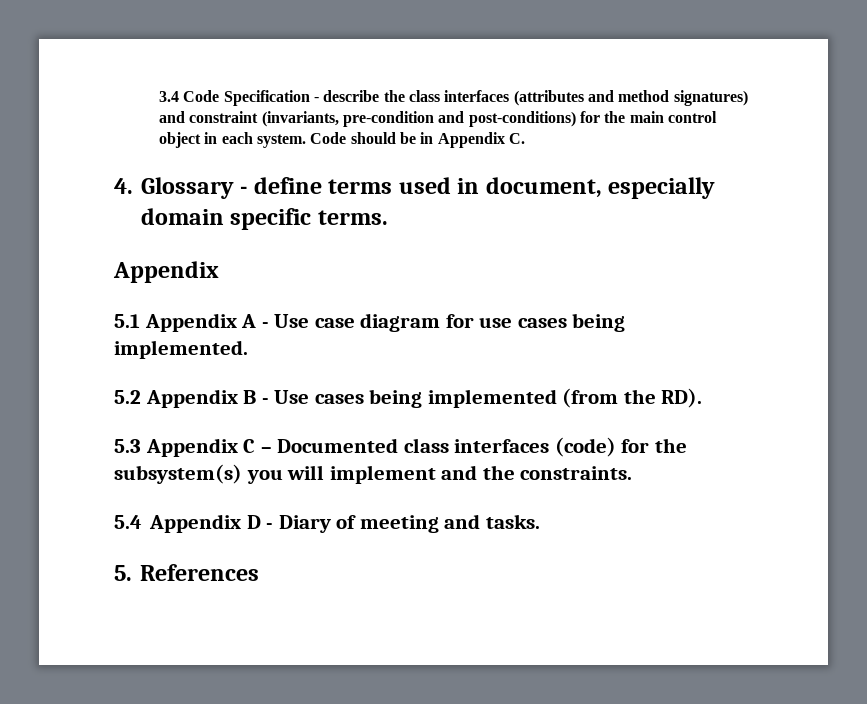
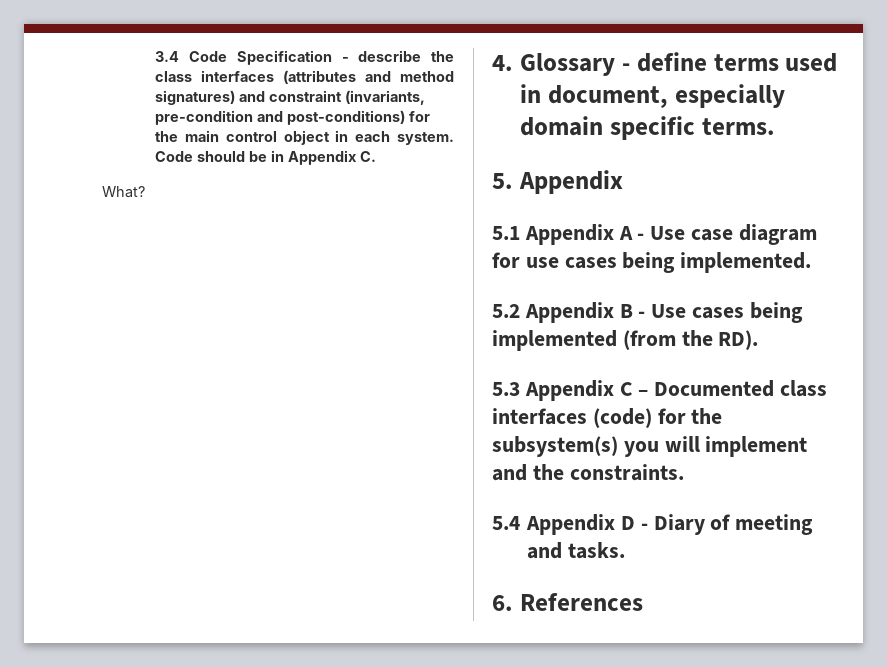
(525, 138) none -> [102,186,145,198] // What?
(388, 217) none -> [492,173,513,189] 5.
[114,565,132,581] 5. -> [492,595,513,611] 6.

